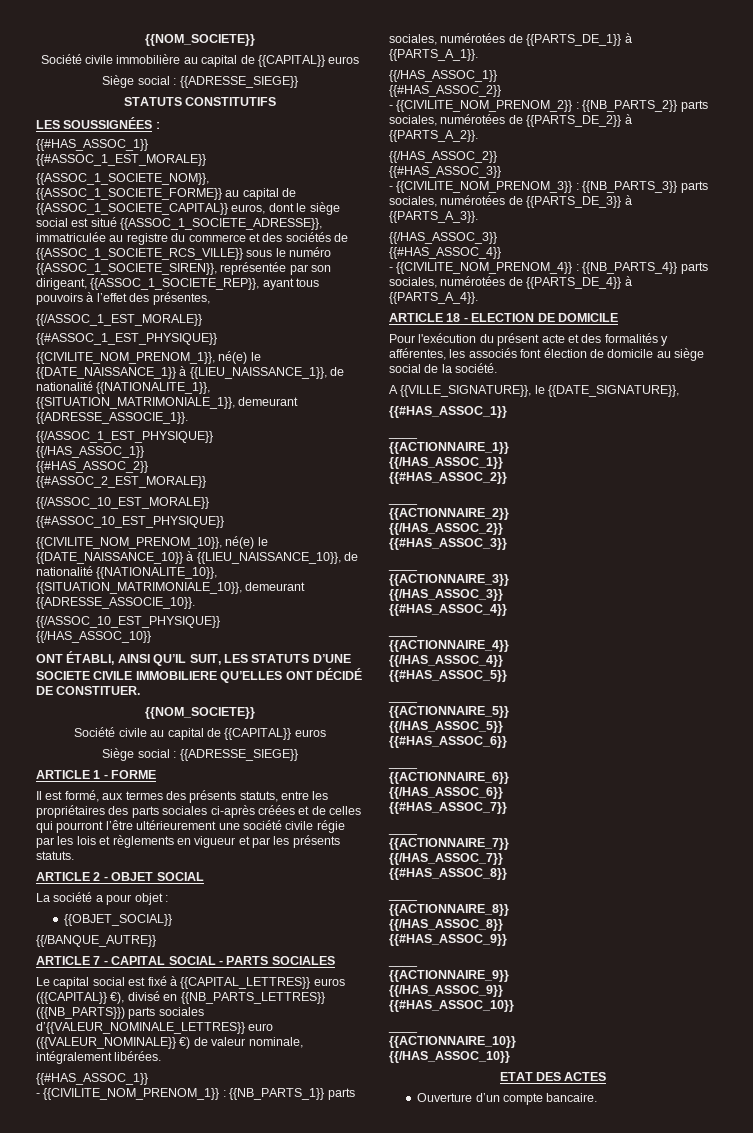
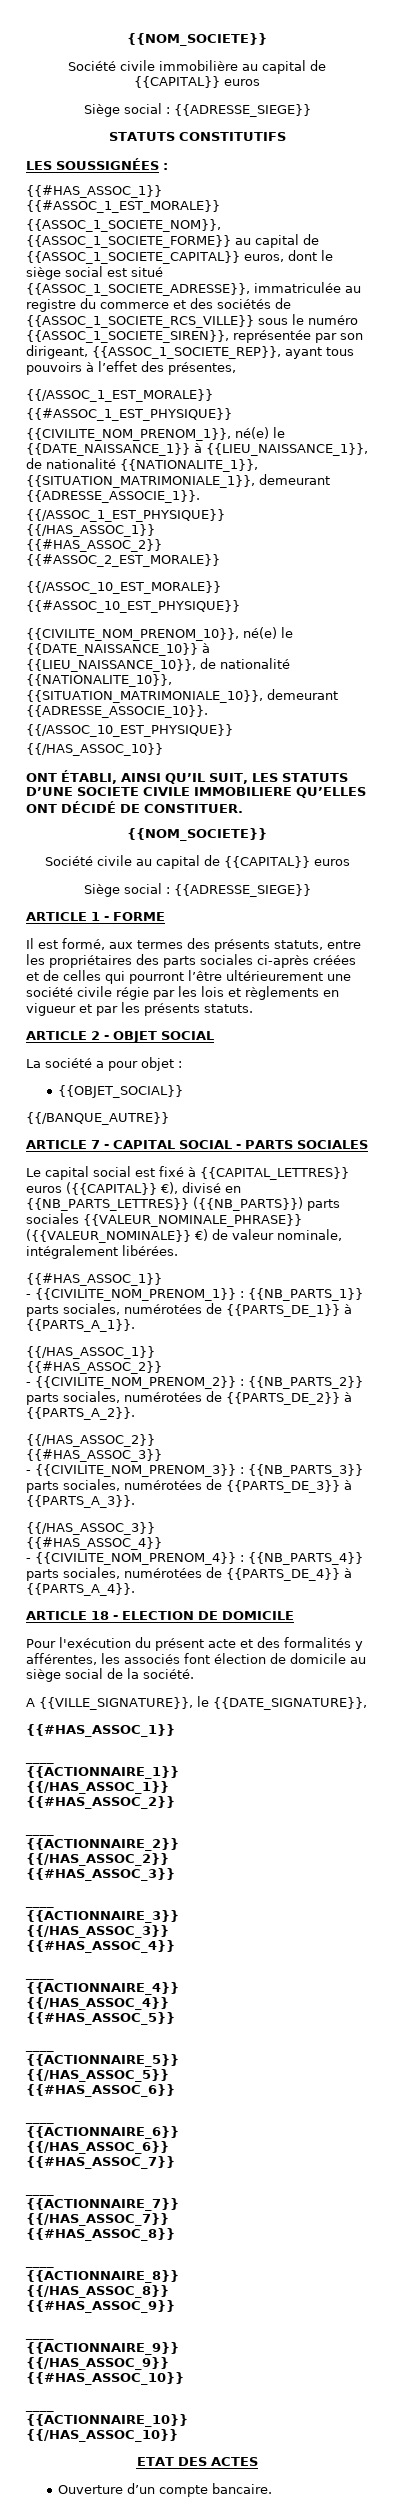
[36,1022,274,1034] d’{{VALEUR_NOMINALE_LETTRES}} euro -> [83,1214,302,1227] {{VALEUR_NOMINALE_PHRASE}}

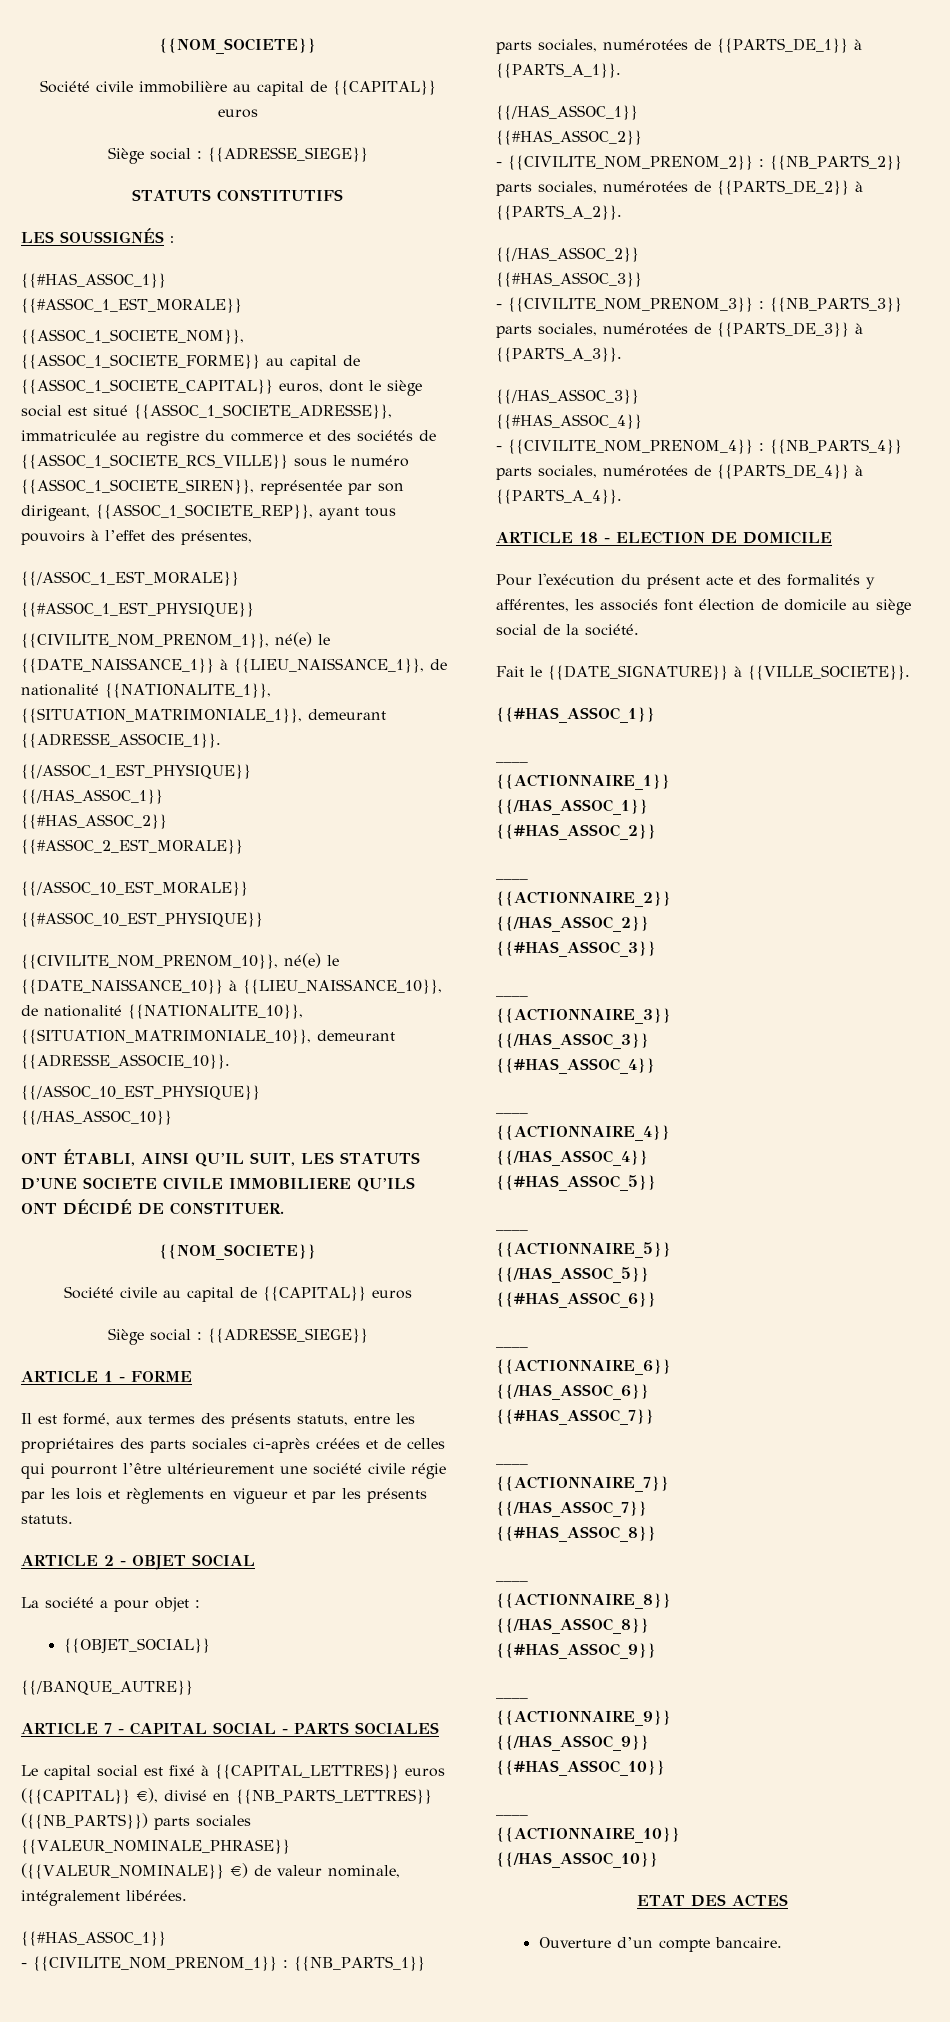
[56,158,159,170] SOUSSIGNÉES -> [60,228,164,243] SOUSSIGNÉS
[296,787,366,798] QU’ELLES -> [357,1177,415,1192] QU’ILS
[26,1696,367,1710] A {{VILLE_SIGNATURE}}, le {{DATE_SIGNATURE}}, -> [496,665,910,680] Fait le {{DATE_SIGNATURE}} à {{VILLE_SOCIETE}}.

